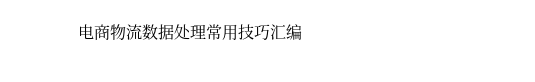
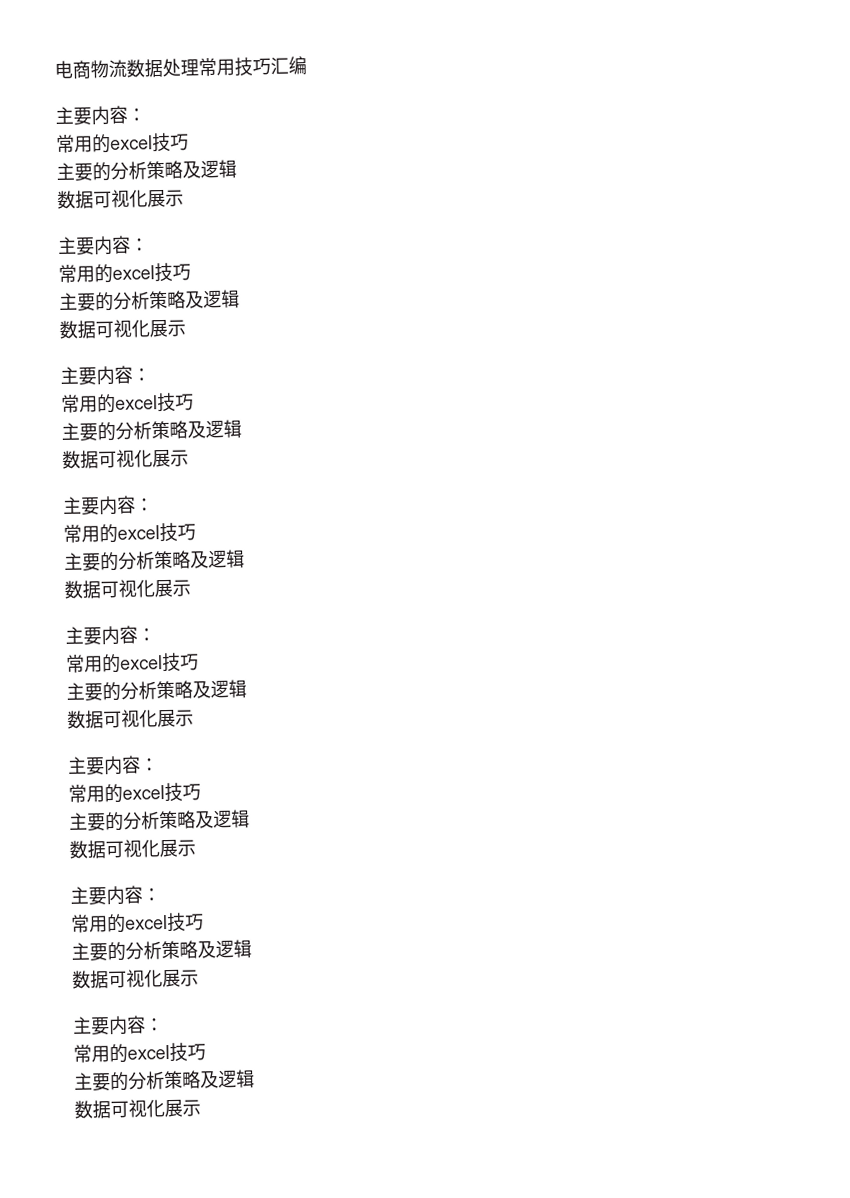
(302, 32) none -> [55,105,146,126] [56,132,189,154] [56,159,237,182] [57,189,184,209] [57,235,149,256] [58,262,191,284] [59,289,240,312] [59,319,186,339] [60,365,151,386] [61,392,194,414] [61,419,242,442] [62,449,189,469] [62,495,154,516] [63,522,196,544] [64,549,245,572] [64,579,191,599] [65,625,156,646] [66,652,199,674] [66,679,247,702] [67,709,194,729] [67,755,159,776] [68,782,201,804] [69,809,250,832] [69,839,196,859] [70,885,161,906] [70,912,204,934] [71,939,252,962] [72,969,199,989] [72,1015,164,1036] [73,1042,206,1064] [74,1069,255,1092] [74,1099,201,1119] // 主要内容： // 常用的excel技巧 // 主要的分析策略及逻辑 // 数据可视化展示 // 主要内容： // 常用的excel技巧 // 主要的分析策略及逻辑 // 数据可视化展示 // 主要内容： // 常用的excel技巧 // 主要的分析策略及逻辑 // 数据可视化展示 // 主要内容： // 常用的excel技巧 // 主要的分析策略及逻辑 // 数据可视化展示 // 主要内容： // 常用的excel技巧 // 主要的分析策略及逻辑 // 数据可视化展示 // 主要内容： // 常用的excel技巧 // 主要的分析策略及逻辑 // 数据可视化展示 // 主要内容： // 常用的excel技巧 // 主要的分析策略及逻辑 // 数据可视化展示 // 主要内容： // 常用的excel技巧 // 主要的分析策略及逻辑 // 数据可视化展示

